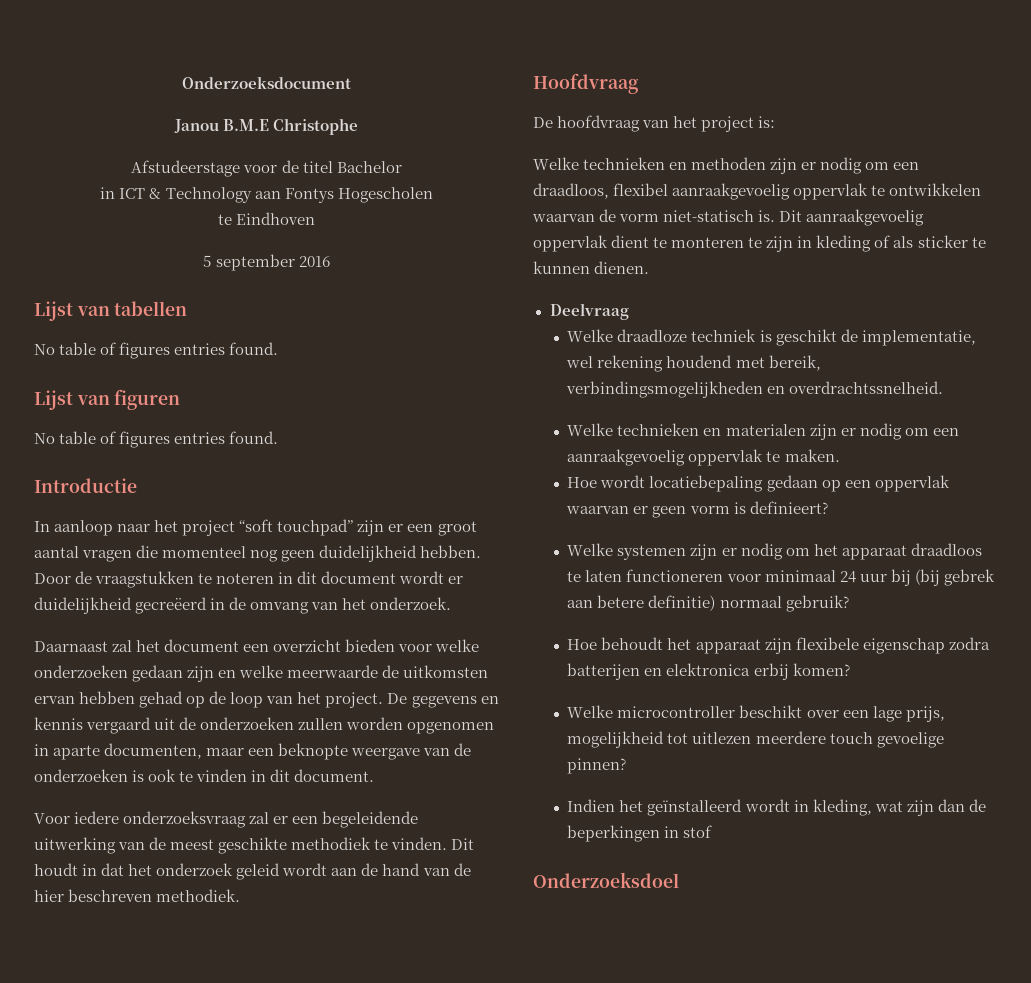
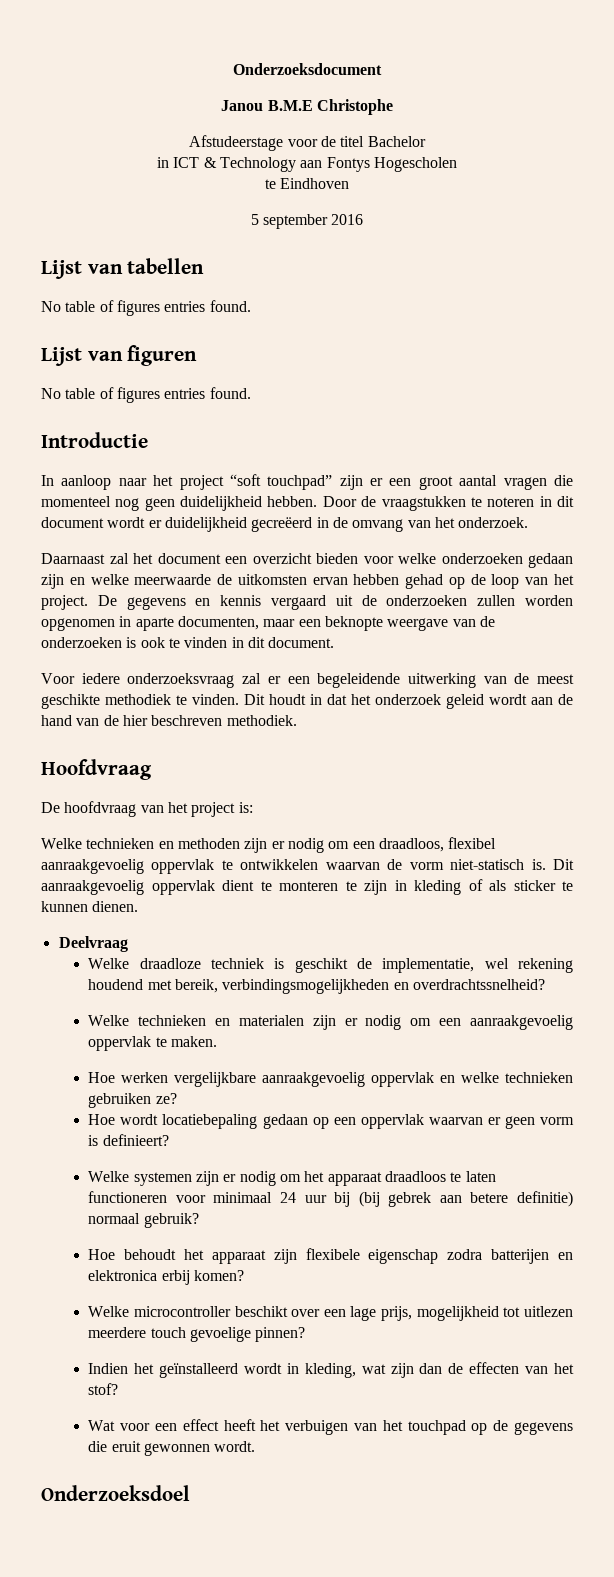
[789,381,944,394] overdrachtssnelheid. -> [412,979,545,990] overdrachtssnelheid?
(840, 455) none -> [88,1072,573,1087] [88,1093,177,1108] // Hoe werken vergelijkbare aanraakgevoelig oppervlak en welke technieken gebruiken ze?
[567,825,713,842] beperkingen in stof -> [469,1362,574,1374] [88,1383,119,1395] [88,1419,574,1435] [88,1441,256,1456] effecten van het stof? // Wat voor een effect heeft het verbuigen van het touchpad op de gegevens die eruit gewonnen wordt.

